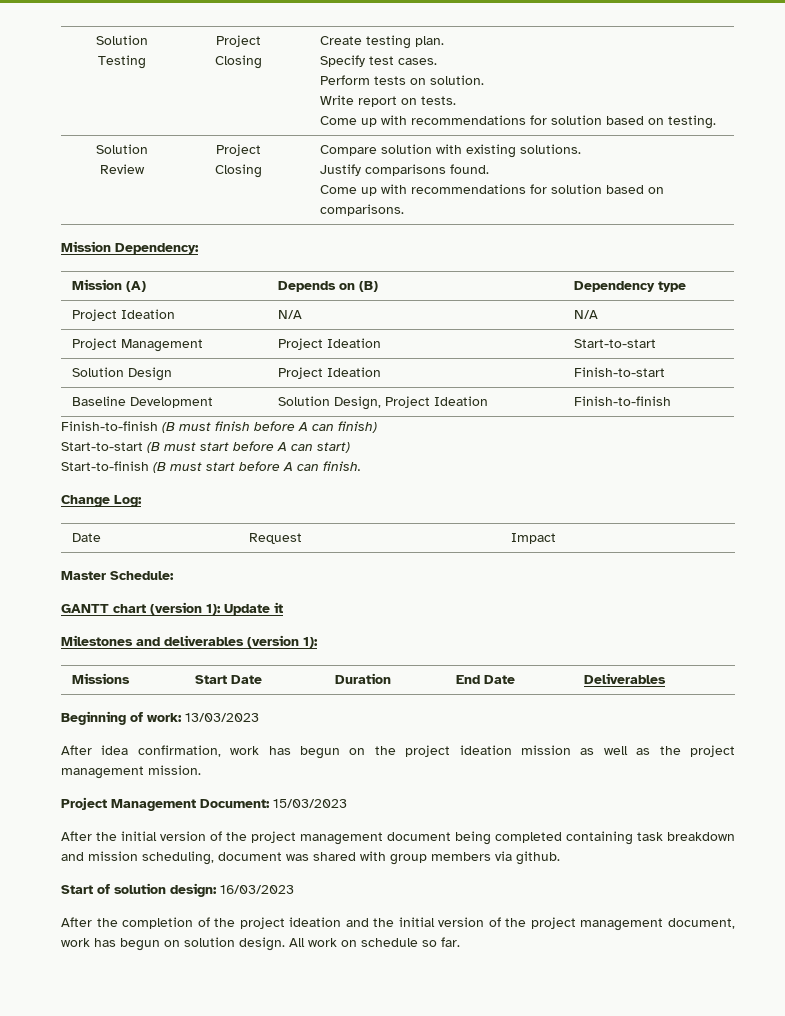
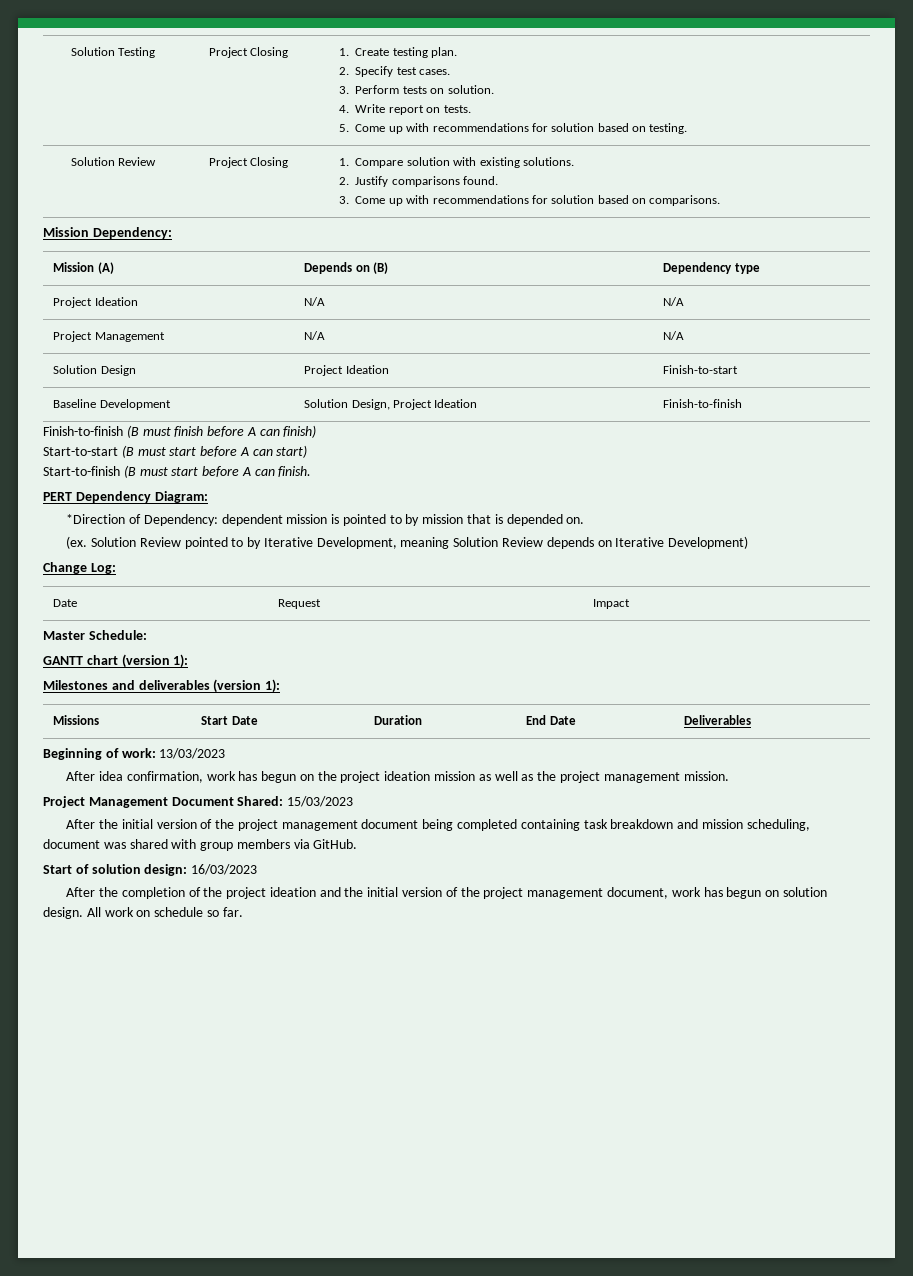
(262, 62) none -> [339,48,350,56] 1.
(445, 41) none -> [339,67,350,75] 2.
(438, 61) none -> [339,86,350,94] 3.
(485, 80) none -> [339,105,350,113] 4.
(457, 100) none -> [339,124,350,132] 5.
(262, 171) none -> [339,158,350,166] 1.
(582, 149) none -> [339,177,350,185] 2.
(490, 169) none -> [339,196,350,204] 3.
[277,338,381,350] [573,339,656,348] Project Ideation | Start-to-start -> [304,331,326,340] [663,331,685,340] N/A | N/A
(361, 466) none -> [43,491,208,503] [66,514,585,526] [66,536,749,549] // PERT Dependency Diagram: // *Direction of Dependency: dependent mission is pointed to by mission that is depended on. // (ex. Solution Review pointed to by Iterative Development, meaning Solution Review depends on Iterative Development)
[224,602,283,615] Update it -> (189, 661) none
[200,799,270,808] Document: -> [171,796,284,806] Document Shared:
[516,851,560,865] github. -> [313,839,358,849] GitHub.

